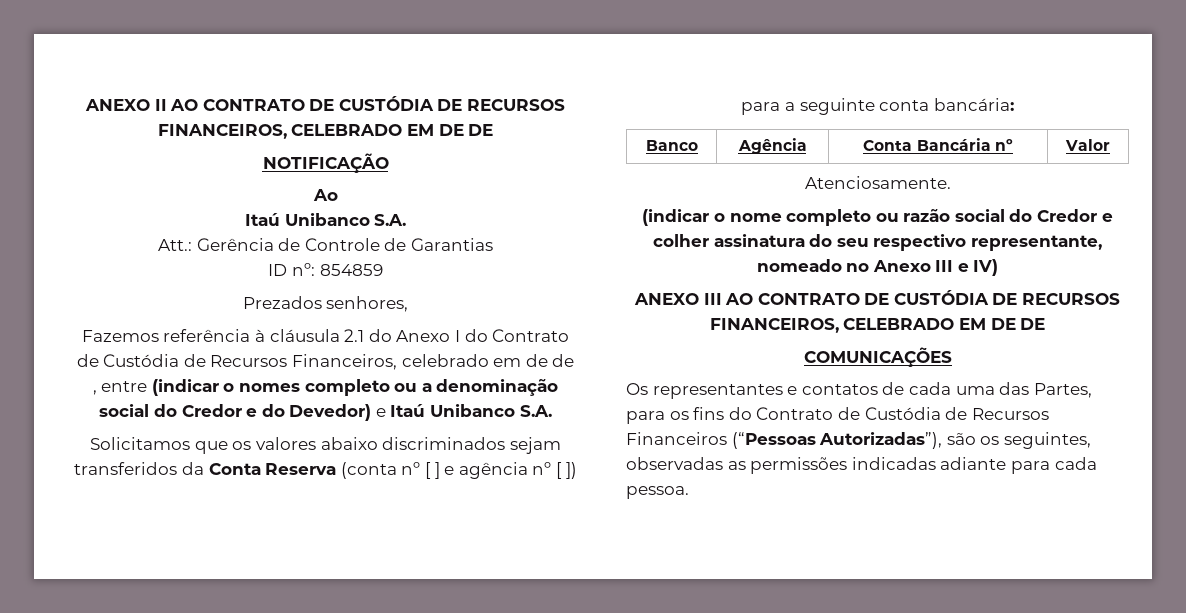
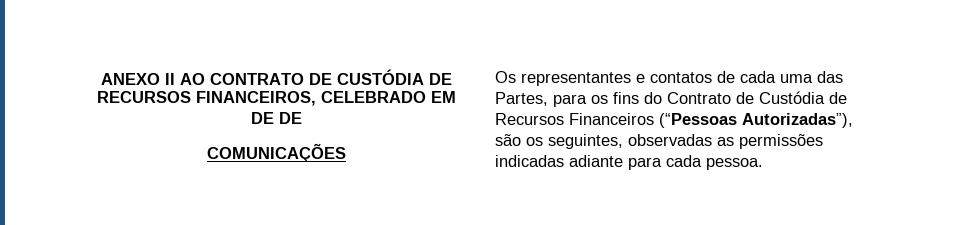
[262,153,389,173] [312,189,338,201] [244,213,407,226] [158,238,493,251] [268,263,383,276] [242,296,409,312] [81,329,570,342] [76,354,575,370] [92,379,559,396] [99,404,552,421] [90,437,561,454] [74,462,577,479] [741,98,1014,115] [645,140,698,151] [737,138,807,154] [863,138,1013,151] [1065,139,1110,151] [804,176,951,189] [642,209,1113,226] [653,234,1102,251] [756,259,999,276] [633,290,1121,305] [709,318,1046,333] // NOTIFICAÇÃO // Ao // Itaú Unibanco S.A. // Att.: Gerência de Controle de Garantias // ID nº: 854859 // Prezados senhores, // Fazemos referência à cláusula 2.1 do Anexo I do Contrato de Custódia de Recursos Financeiros, celebrado em de de , entre (indicar o nomes completo ou a denominação social do Credor e do Devedor) e Itaú Unibanco S.A. // Solicitamos que os valores abaixo discriminados sejam transferidos da Conta Reserva (conta nº [ ] e agência nº [ ]) para a seguinte conta bancária: // Banco | Agência | Conta Bancária nº | Valor // Atenciosamente. // (indicar o nome completo ou razão social do Credor e colher assinatura do seu respectivo representante, nomeado no Anexo III e IV) // ANEXO III AO CONTRATO DE CUSTÓDIA DE RECURSOS FINANCEIROS, CELEBRADO EM DE DE -> (302, 118) none

